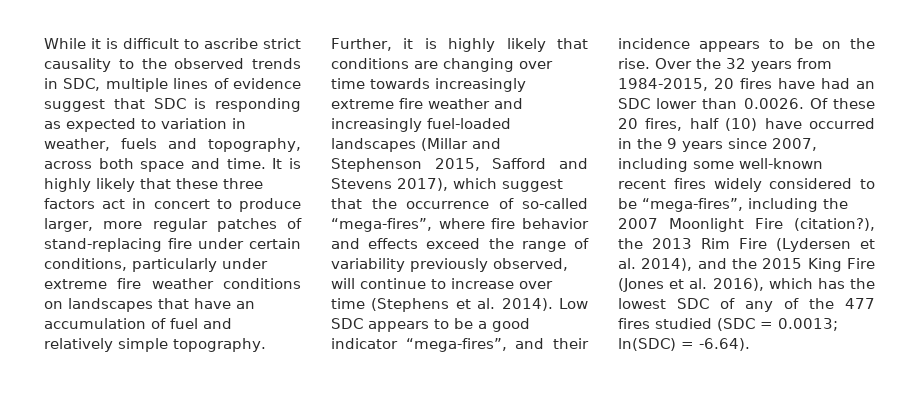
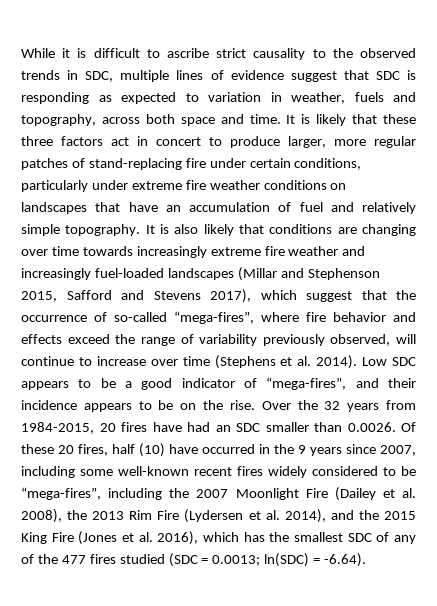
[44,178,91,192] highly -> (311, 119) none
[331,38,496,52] Further, it is highly -> [145,224,199,234] It is also
(398, 343) none -> [244,378,257,388] of
[656,98,698,109] lower -> [265,422,309,432] smaller
[794,218,875,231] (citation?), -> [334,487,416,501] [21,509,62,523] (Dailey et al. 2008),
[618,298,666,309] lowest -> [294,532,343,542] smallest

